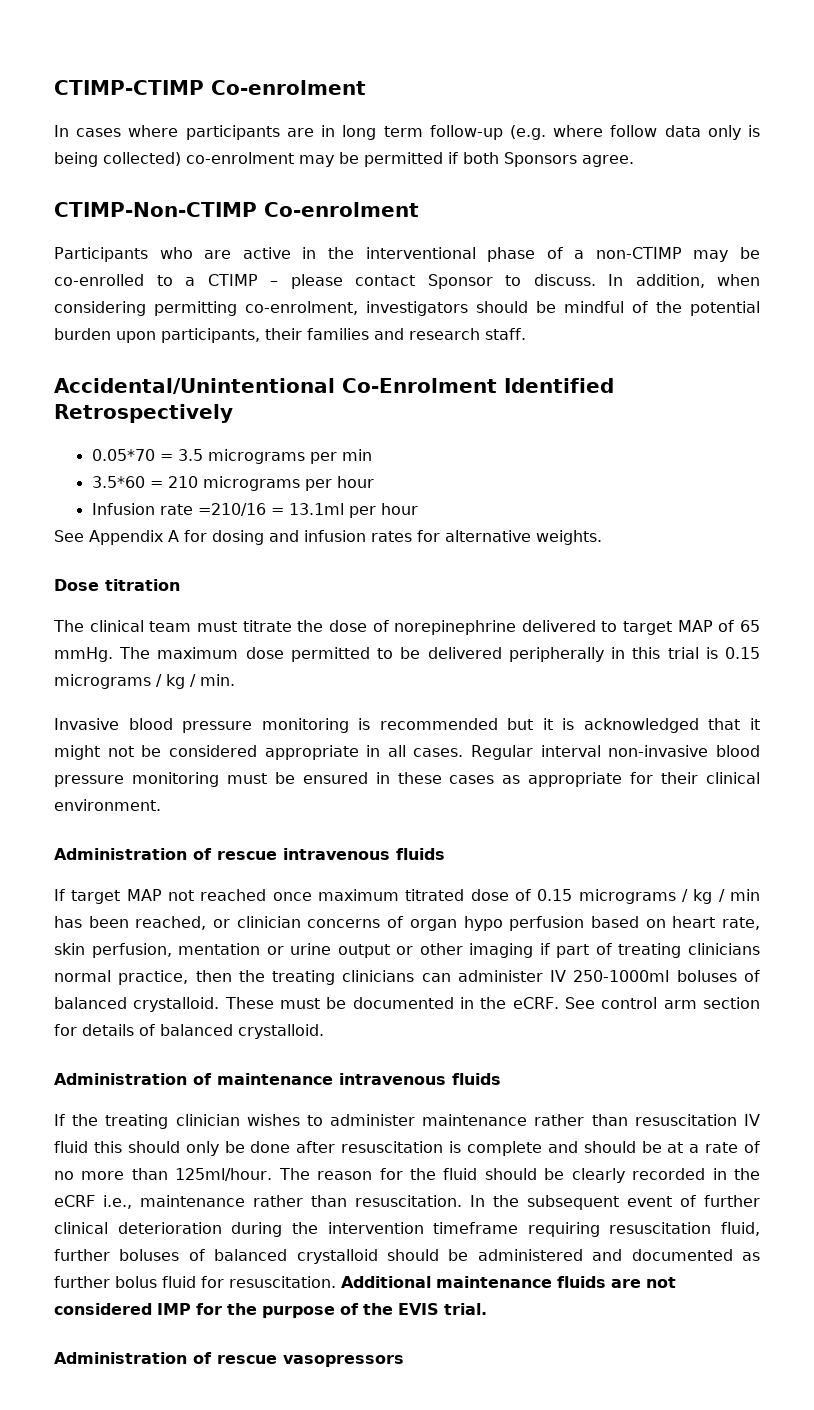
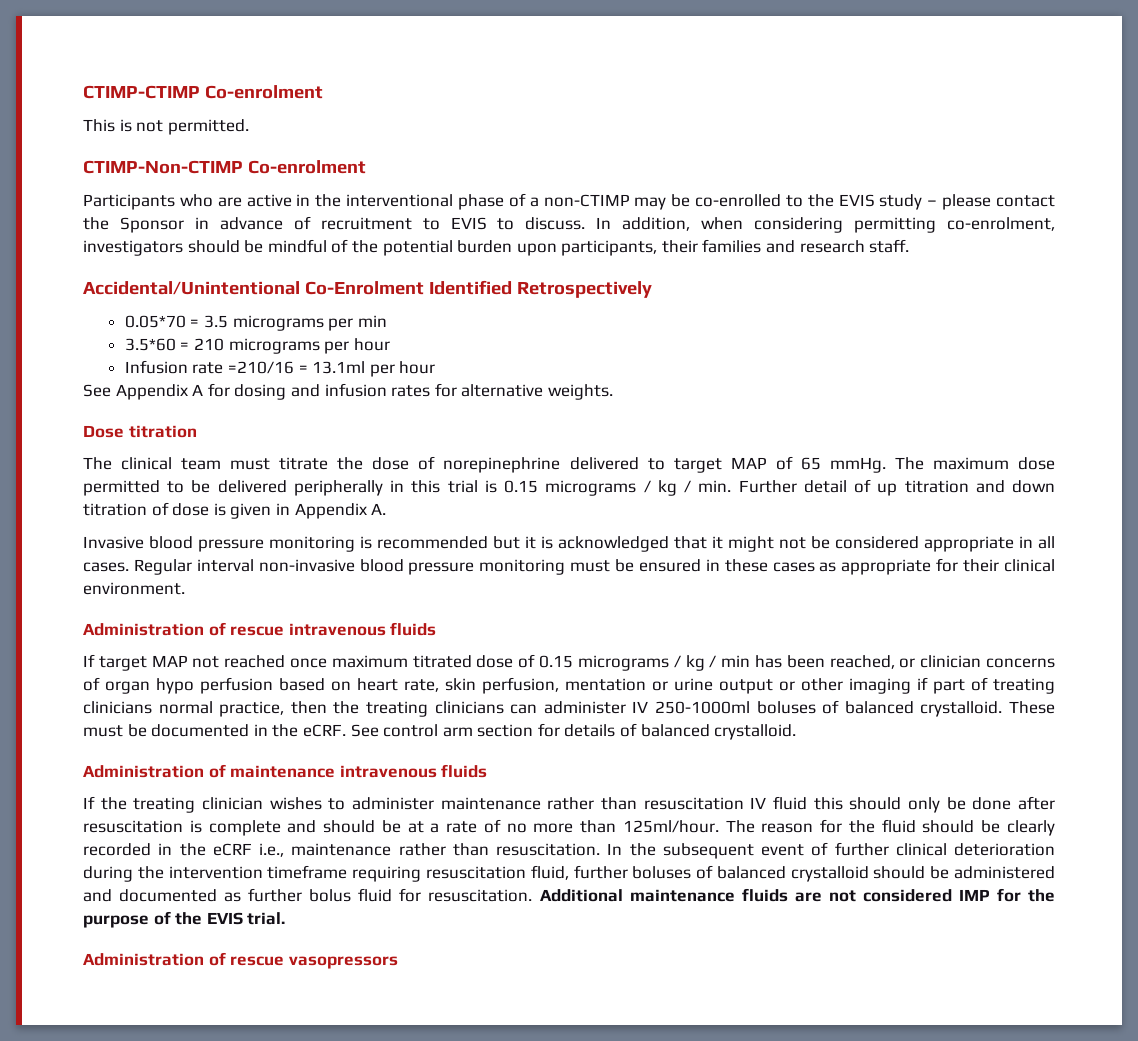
[54,125,760,140] [54,152,634,167] In cases where participants are in long term follow-up (e.g. where follow data only is being collected) co-enrolment may be permitted if both Sponsors agree. -> [83,119,249,135] This is not permitted.
[185,274,493,289] a CTIMP – please contact Sponsor -> [807,194,1056,210] [83,216,487,233] the EVIS study – please contact the Sponsor in advance of recruitment to EVIS
(235, 680) none -> [738,479,1055,496] [83,502,387,519] Further detail of up titration and down titration of dose is given in Appendix A.

